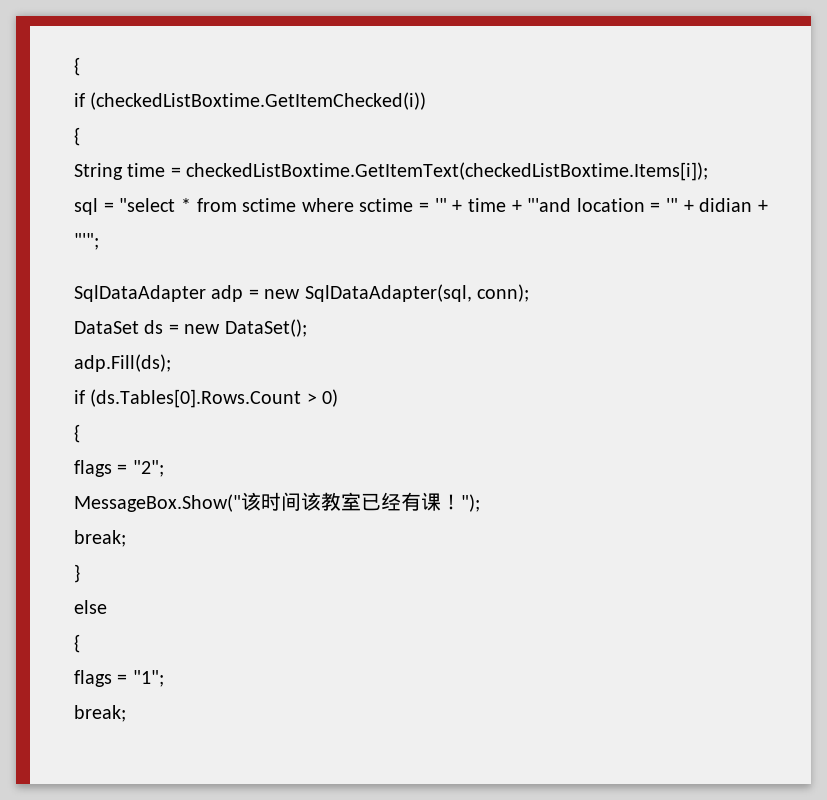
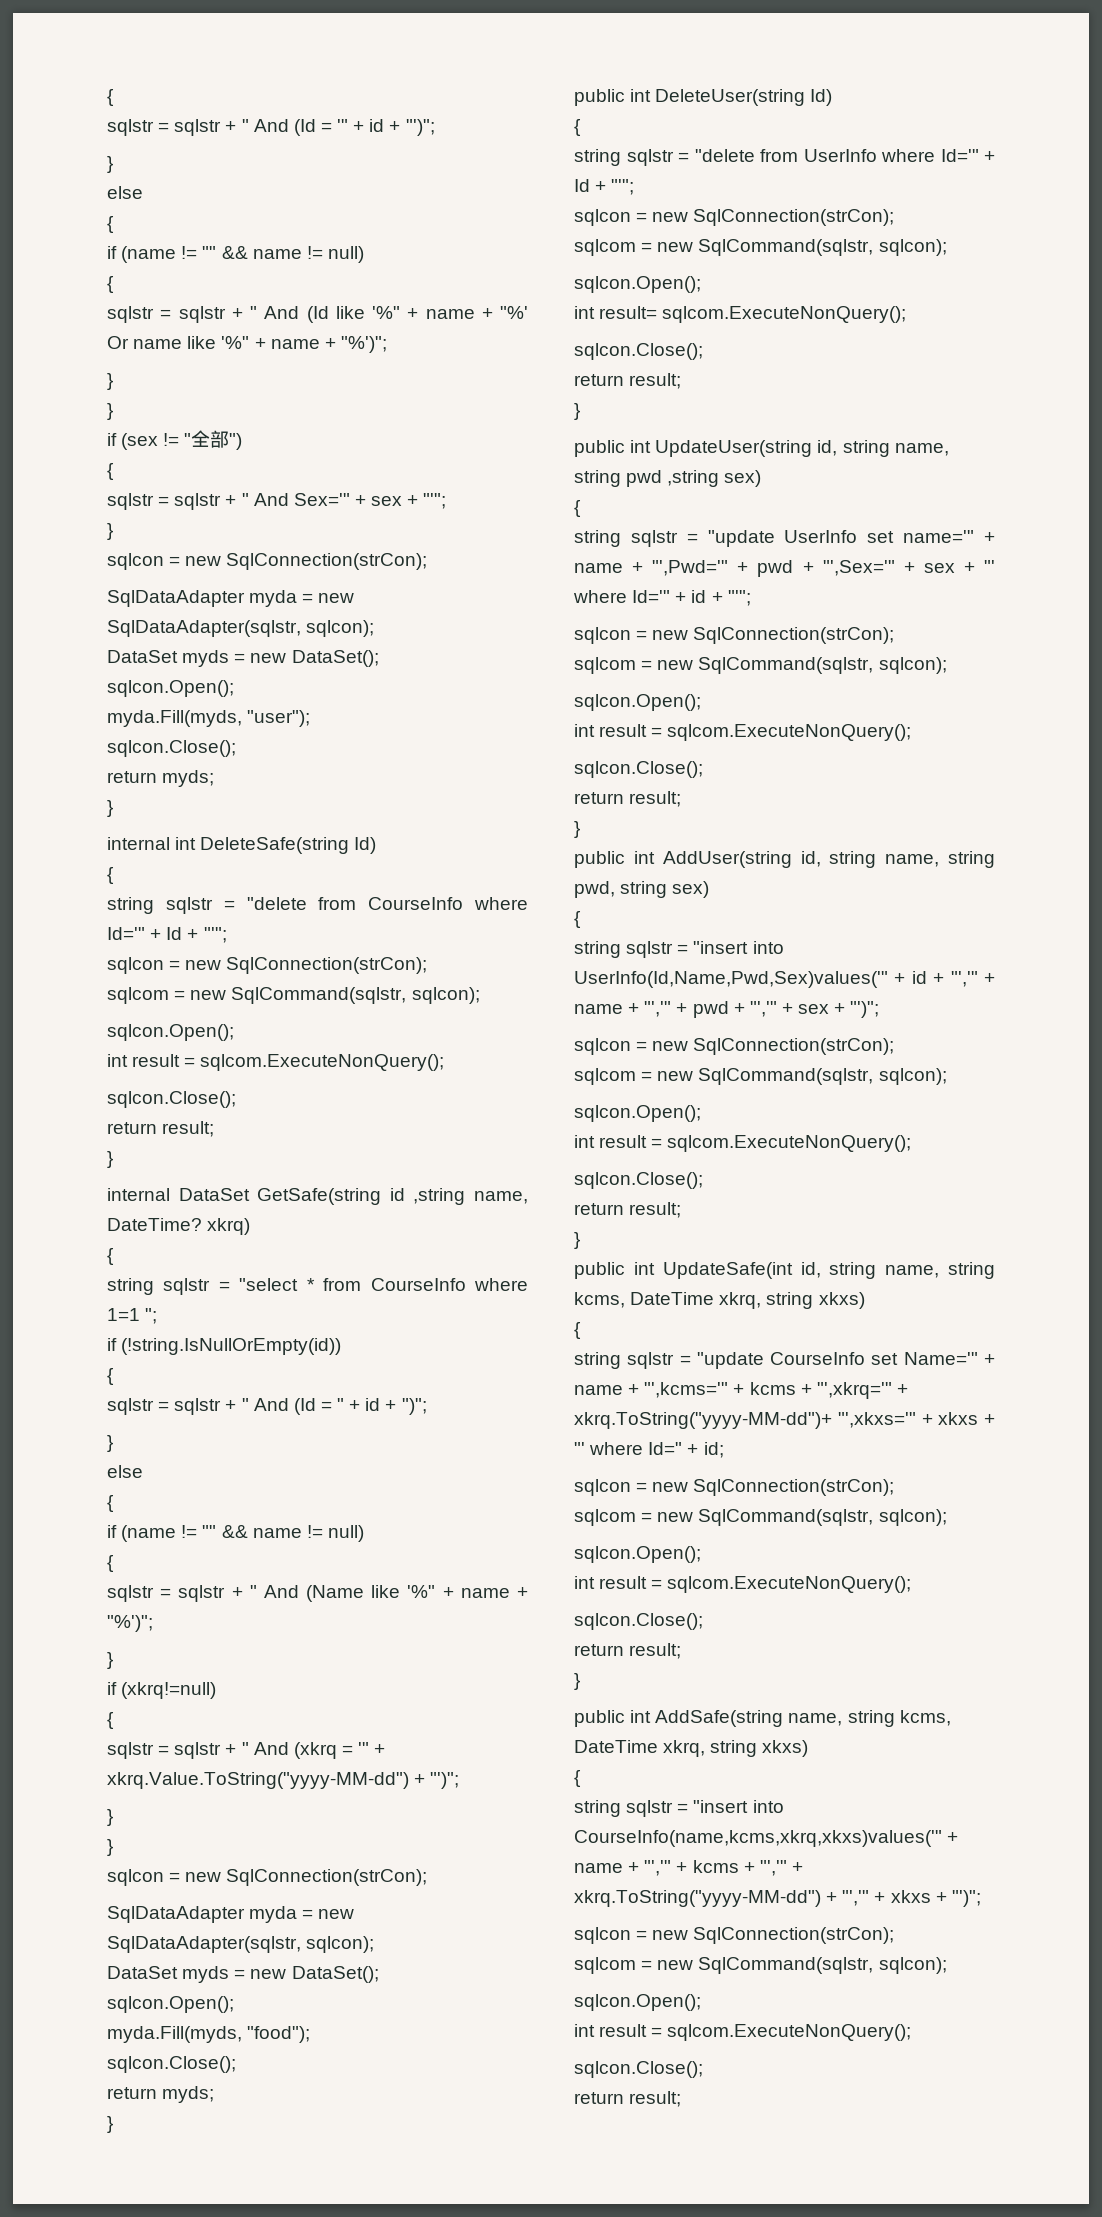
[74,57,80,76] [74,92,427,110] [74,127,80,146] [74,162,709,181] [74,198,769,215] [74,233,99,250] [74,284,529,302] [74,319,307,337] [74,354,171,372] [74,389,339,408] [74,424,80,443] [74,460,164,477] [74,492,480,512] [74,530,126,547] [74,564,80,583] [74,600,107,614] [74,634,80,653] [74,670,164,687] [74,705,126,722] { // if (checkedListBoxtime.GetItemChecked(i)) // { // String time = checkedListBoxtime.GetItemText(checkedListBoxtime.Items[i]); // sql = "select * from sctime where sctime = '" + time + "'and location = '" + didian + "'"; // SqlDataAdapter adp = new SqlDataAdapter(sql, conn); // DataSet ds = new DataSet(); // adp.Fill(ds); // if (ds.Tables[0].Rows.Count > 0) // { // flags = "2"; // MessageBox.Show("该时间该教室已经有课！"); // break; // } // else // { // flags = "1"; // break; -> [107,89,114,106] [107,119,435,136] [107,156,113,173] [107,186,143,199] [107,216,114,233] [107,246,364,263] [107,276,114,293] [107,306,528,323] [107,336,387,353] [107,373,113,390] [107,403,113,420] [107,430,243,450] [107,463,114,480] [107,493,447,510] [107,523,113,540] [107,553,428,570] [107,590,355,607] [107,620,375,637] [107,650,379,667] [107,680,234,697] [107,710,311,727] [107,740,236,757] [107,770,215,787] [107,800,113,817] [107,837,377,854] [107,867,114,884] [107,897,528,914] [107,927,227,943] [107,957,428,974] [107,987,480,1004] [107,1024,234,1041] [107,1054,445,1071] [107,1091,236,1108] [107,1121,215,1137] [107,1151,113,1168] [107,1188,529,1205] [107,1218,251,1235] [107,1248,114,1265] [107,1278,528,1295] [107,1308,158,1324] [107,1338,342,1355] [107,1368,114,1385] [107,1398,427,1415] [107,1435,113,1452] [107,1465,143,1478] [107,1495,114,1512] [107,1525,364,1542] [107,1555,114,1572] [107,1585,528,1602] [107,1615,153,1632] [107,1652,113,1669] [107,1682,217,1699] [107,1712,114,1729] [107,1742,386,1759] [107,1772,460,1789] [107,1809,113,1826] [107,1839,113,1856] [107,1869,428,1886] [107,1906,355,1923] [107,1936,375,1953] [107,1966,379,1983] [107,1996,234,2013] [107,2026,311,2043] [107,2056,236,2073] [107,2086,215,2103] [107,2116,113,2133] [574,89,833,106] [574,119,581,136] [574,149,995,166] [574,179,635,195] [574,209,895,226] [574,239,947,256] [574,276,701,293] [574,306,907,323] [574,343,703,360] [574,373,682,389] [574,403,580,420] [574,440,949,457] [574,470,762,487] [574,500,581,517] [574,530,996,547] [574,560,995,577] [573,590,751,606] [574,627,895,644] [574,657,947,674] [574,694,701,711] [574,724,912,741] [574,761,703,778] [574,791,682,807] [574,821,580,838] [574,851,995,868] [574,881,710,898] [574,911,581,928] [574,941,784,958] [574,971,995,988] [574,1001,880,1018] [574,1038,895,1055] [574,1068,947,1085] [574,1105,701,1122] [574,1135,912,1152] [574,1172,703,1189] [574,1202,682,1218] [574,1232,580,1249] [574,1262,995,1279] [574,1292,865,1309] [574,1322,581,1339] [574,1352,995,1369] [574,1382,908,1399] [574,1412,995,1429] [574,1442,724,1458] [574,1479,895,1496] [574,1509,947,1526] [574,1546,701,1563] [574,1576,912,1593] [574,1613,703,1630] [574,1643,682,1659] [574,1673,580,1690] [574,1710,951,1727] [574,1740,809,1757] [574,1770,581,1787] [574,1800,784,1817] [574,1830,959,1847] [574,1860,803,1876] [574,1890,981,1907] [574,1927,895,1944] [574,1957,947,1974] [574,1994,701,2011] [574,2024,912,2041] [574,2061,703,2078] [574,2091,682,2107] { // sqlstr = sqlstr + " And (Id = '" + id + "')"; // } // else // { // if (name != "" && name != null) // { // sqlstr = sqlstr + " And (Id like '%" + name + "%' Or name like '%" + name + "%')"; // } // } // if (sex != "全部") // { // sqlstr = sqlstr + " And Sex='" + sex + "'"; // } // sqlcon = new SqlConnection(strCon); // SqlDataAdapter myda = new SqlDataAdapter(sqlstr, sqlcon); // DataSet myds = new DataSet(); // sqlcon.Open(); // myda.Fill(myds, "user"); // sqlcon.Close(); // return myds; // } // internal int DeleteSafe(string Id) // { // string sqlstr = "delete from CourseInfo where Id='" + Id + "'"; // sqlcon = new SqlConnection(strCon); // sqlcom = new SqlCommand(sqlstr, sqlcon); // sqlcon.Open(); // int result = sqlcom.ExecuteNonQuery(); // sqlcon.Close(); // return result; // } // internal DataSet GetSafe(string id ,string name, DateTime? xkrq) // { // string sqlstr = "select * from CourseInfo where 1=1 "; // if (!string.IsNullOrEmpty(id)) // { // sqlstr = sqlstr + " And (Id = " + id + ")"; // } // else // { // if (name != "" && name != null) // { // sqlstr = sqlstr + " And (Name like '%" + name + "%')"; // } // if (xkrq!=null) // { // sqlstr = sqlstr + " And (xkrq = '" + xkrq.Value.ToString("yyyy-MM-dd") + "')"; // } // } // sqlcon = new SqlConnection(strCon); // SqlDataAdapter myda = new SqlDataAdapter(sqlstr, sqlcon); // DataSet myds = new DataSet(); // sqlcon.Open(); // myda.Fill(myds, "food"); // sqlcon.Close(); // return myds; // } // public int DeleteUser(string Id) // { // string sqlstr = "delete from UserInfo where Id='" + Id + "'"; // sqlcon = new SqlConnection(strCon); // sqlcom = new SqlCommand(sqlstr, sqlcon); // sqlcon.Open(); // int result= sqlcom.ExecuteNonQuery(); // sqlcon.Close(); // return result; // } // public int UpdateUser(string id, string name, string pwd ,string sex) // { // string sqlstr = "update UserInfo set name='" + name + "',Pwd='" + pwd + "',Sex='" + sex + "' where Id='" + id + "'"; // sqlcon = new SqlConnection(strCon); // sqlcom = new SqlCommand(sqlstr, sqlcon); // sqlcon.Open(); // int result = sqlcom.ExecuteNonQuery(); // sqlcon.Close(); // return result; // } // public int AddUser(string id, string name, string pwd, string sex) // { // string sqlstr = "insert into UserInfo(Id,Name,Pwd,Sex)values('" + id + "','" + name + "','" + pwd + "','" + sex + "')"; // sqlcon = new SqlConnection(strCon); // sqlcom = new SqlCommand(sqlstr, sqlcon); // sqlcon.Open(); // int result = sqlcom.ExecuteNonQuery(); // sqlcon.Close(); // return result; // } // public int UpdateSafe(int id, string name, string kcms, DateTime xkrq, string xkxs) // { // string sqlstr = "update CourseInfo set Name='" + name + "',kcms='" + kcms + "',xkrq='" + xkrq.ToString("yyyy-MM-dd")+ "',xkxs='" + xkxs + "' where Id=" + id; // sqlcon = new SqlConnection(strCon); // sqlcom = new SqlCommand(sqlstr, sqlcon); // sqlcon.Open(); // int result = sqlcom.ExecuteNonQuery(); // sqlcon.Close(); // return result; // } // public int AddSafe(string name, string kcms, DateTime xkrq, string xkxs) // { // string sqlstr = "insert into CourseInfo(name,kcms,xkrq,xkxs)values('" + name + "','" + kcms + "','" + xkrq.ToString("yyyy-MM-dd") + "','" + xkxs + "')"; // sqlcon = new SqlConnection(strCon); // sqlcom = new SqlCommand(sqlstr, sqlcon); // sqlcon.Open(); // int result = sqlcom.ExecuteNonQuery(); // sqlcon.Close(); // return result;

